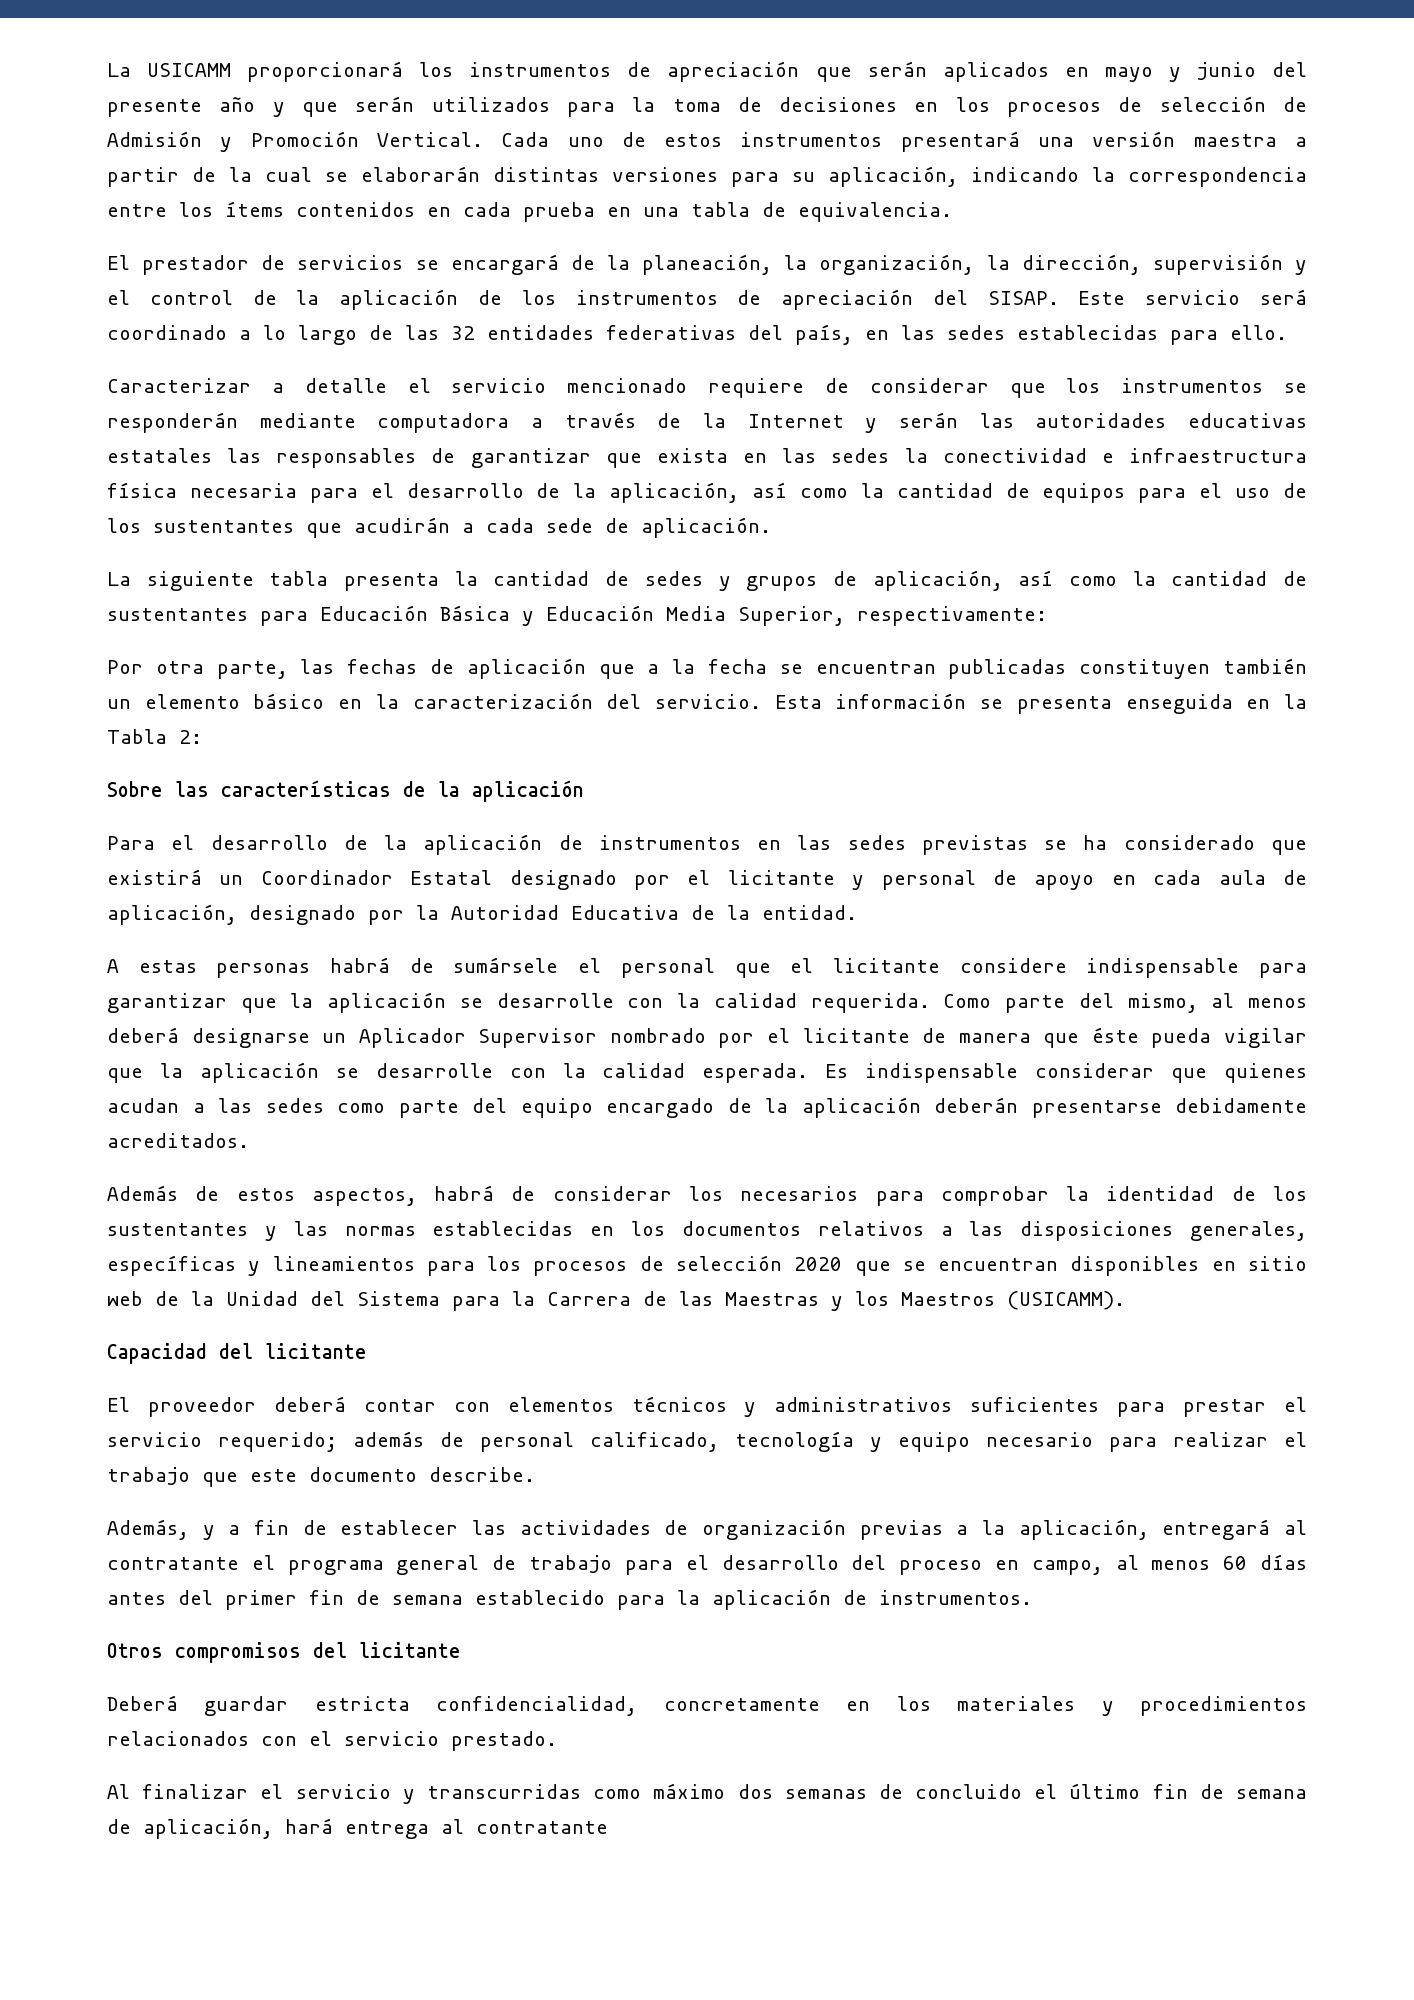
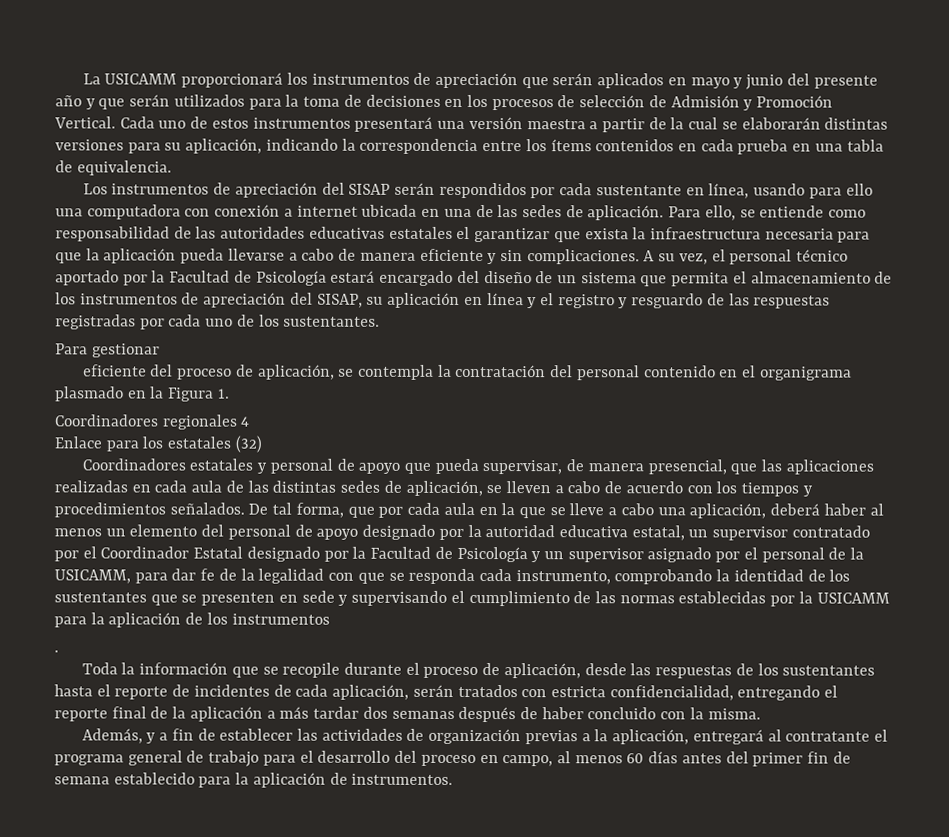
[107,254,1307,275] [107,289,459,310] El prestador de servicios se encargará de la planeación, la organización, la dirección, supervisión y el control de la aplicación -> [82,182,873,199] [55,204,867,221] [55,226,871,243] [55,248,849,265] [55,270,871,287] Los instrumentos de apreciación del SISAP serán respondidos por cada sustentante en línea, usando para ello una computadora con conexión a internet ubicada en una de las sedes de aplicación. Para ello, se entiende como responsabilidad de las autoridades educativas estatales el garantizar que exista la infraestructura necesaria para que la aplicación pueda llevarse a cabo de manera eficiente y sin complicaciones. A su vez, el personal técnico aportado por la Facultad de Psicología estará encargado del diseño de un sistema que permita el almacenamiento
[987,289,1308,305] [107,324,1287,345] [107,378,1308,398] [107,412,1307,433] [107,448,1308,468] [107,482,1308,503] [107,517,771,538] [107,570,1307,591] [107,605,1047,626] [107,658,1307,679] [107,693,1307,714] [107,729,202,744] [107,780,584,802] [107,834,1307,855] [107,869,1307,890] [107,904,857,925] [107,957,1307,978] [107,992,1308,1013] [107,1027,1307,1048] [107,1062,1307,1083] [107,1097,1307,1118] [107,1133,249,1148] [107,1185,1049,1206] SISAP. Este servicio será coordinado a lo largo de las 32 entidades federativas del país, en las sedes establecidas para ello. // Caracterizar a detalle el servicio mencionado requiere de considerar que los instrumentos se responderán mediante computadora a través de la Internet y serán las autoridades educativas estatales las responsables de garantizar que exista en las sedes la conectividad e infraestructura física necesaria para el desarrollo de la aplicación, así como la cantidad de equipos para el uso de los sustentantes que acudirán a cada sede de aplicación. // La siguiente tabla presenta la cantidad de sedes y grupos de aplicación, así como la cantidad de sustentantes para Educación Básica y Educación Media Superior, respectivamente: // Por otra parte, las fechas de aplicación que a la fecha se encuentran publicadas constituyen también un elemento básico en la caracterización del servicio. Esta información se presenta enseguida en la Tabla 2: // Sobre las características de la aplicación // Para el desarrollo de la aplicación de instrumentos en las sedes previstas se ha considerado que existirá un Coordinador Estatal designado por el licitante y personal de apoyo en cada aula de aplicación, designado por la Autoridad Educativa de la entidad. // A estas personas habrá de sumársele el personal que el licitante considere indispensable para garantizar que la aplicación se desarrolle con la calidad requerida. Como parte del mismo, al menos deberá designarse un Aplicador Supervisor nombrado por el licitante de manera que éste pueda vigilar que la aplicación se desarrolle con la calidad esperada. Es indispensable considerar que quienes acudan a las sedes como parte del equipo encargado de la aplicación deberán presentarse debidamente acreditados. // Además de estos aspectos, habrá de considerar los necesarios para comprobar -> [316,292,831,309] [55,314,381,330] [55,343,160,358] [82,364,852,381] [55,386,230,402] [54,414,251,430] [54,435,262,453] [81,458,874,475] [54,480,813,497] [54,502,884,519] [54,524,870,541] [54,546,865,563] [54,568,713,585] SISAP, su aplicación en línea y el registro y resguardo de las respuestas registradas por cada uno de los sustentantes. // Para gestionar // eficiente del proceso de aplicación, se contempla la contratación del personal contenido en el organigrama plasmado en la Figura 1. // Coordinadores regionales 4 // Enlace para los estatales (32) // Coordinadores estatales y personal de apoyo que pueda supervisar, de manera presencial, que las aplicaciones realizadas en cada aula de las distintas sedes de aplicación, se lleven a cabo de acuerdo con los tiempos y procedimientos señalados. De tal forma, que por cada aula en la que se lleve a cabo una aplicación, deberá haber al menos un elemento del personal de apoyo designado por la autoridad educativa estatal, un supervisor contratado por el Coordinador Estatal designado por la Facultad de Psicología y un supervisor asignado por el personal de la USICAMM, para dar fe de la legalidad con que se responda cada instrumento, comprobando
[264,1221,1308,1241] [107,1255,1307,1276] [107,1291,1125,1311] [107,1343,367,1364] [107,1396,1307,1417] [107,1431,1307,1452] [107,1467,535,1487] y las normas establecidas en los documentos relativos a las disposiciones generales, específicas y lineamientos para los procesos de selección 2020 que se encuentran disponibles en sitio web de la Unidad del Sistema para la Carrera de las Maestras y los Maestros (USICAMM). // Capacidad del licitante // El proveedor deberá contar con elementos técnicos y administrativos suficientes para prestar el servicio requerido; además de personal calificado, tecnología y equipo necesario para realizar el trabajo que este documento describe. -> [150,590,890,607] [54,612,330,628] [54,650,59,653] [81,662,876,679] [54,684,839,701] [54,706,761,723] que se presenten en sede y supervisando el cumplimiento de las normas establecidas por la USICAMM para la aplicación de los instrumentos // . // Toda la información que se recopile durante el proceso de aplicación, desde las respuestas de los sustentantes hasta el reporte de incidentes de cada aplicación, serán tratados con estricta confidencialidad, entregando el reporte final de la aplicación a más tardar dos semanas después de haber concluido con la misma.
[107,1642,461,1663] [107,1695,1307,1716] [107,1731,557,1751] [107,1783,1307,1804] [107,1818,608,1839] // Otros compromisos del licitante // Deberá guardar estricta confidencialidad, concretamente en los materiales y procedimientos relacionados con el servicio prestado. // Al finalizar el servicio y transcurridas como máximo dos semanas de concluido el último fin de semana de aplicación, hará entrega al contratante -> (454, 779) none

